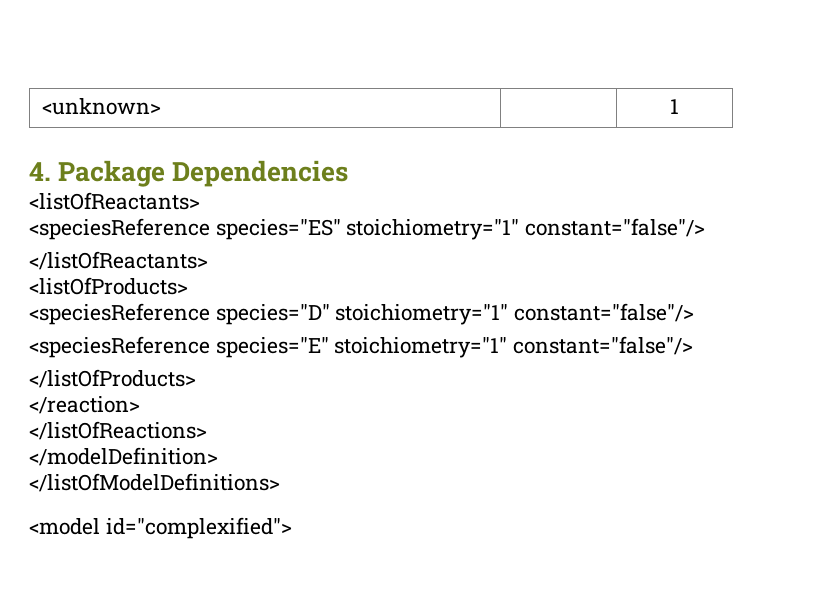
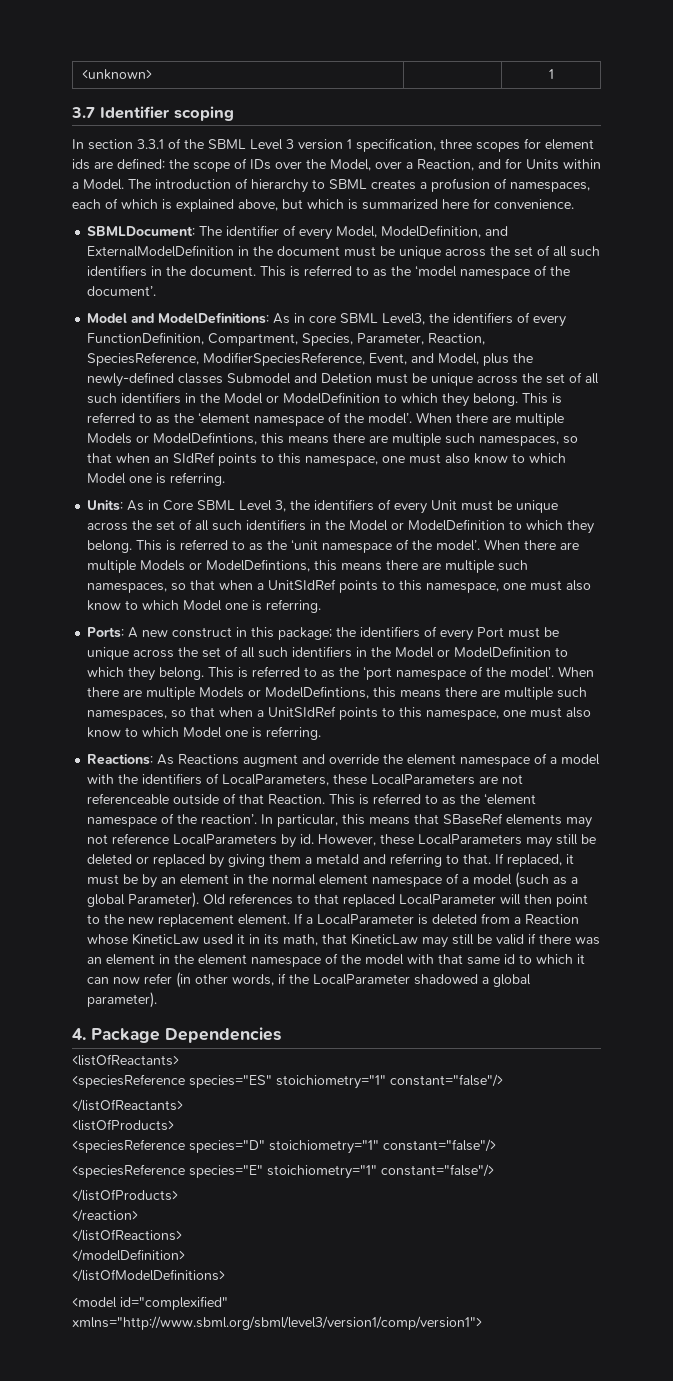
(679, 106) none -> [71,106,234,121] [72,138,594,152] [72,158,601,172] [72,178,590,193] [72,198,574,212] [87,225,509,240] [87,245,601,259] [87,265,571,279] [87,286,157,296] [87,312,567,327] [87,332,486,346] [87,352,534,366] [87,372,600,387] [87,392,563,407] [87,412,565,426] [87,432,579,446] [87,452,567,466] [87,472,226,486] [87,499,559,514] [87,519,595,534] [87,539,580,553] [87,559,529,573] [87,579,592,593] [87,599,322,613] [87,626,560,641] [87,646,569,660] [87,666,595,681] [87,686,588,700] [87,706,592,720] [87,726,322,740] [87,753,601,767] [87,773,524,786] [87,793,537,805] [87,813,593,828] [87,833,597,848] [87,853,575,868] [87,872,579,888] [87,892,589,908] [87,913,580,927] [87,933,601,948] [87,953,586,967] [87,972,532,988] [87,992,158,1008] // 3.7 Identifier scoping // In section 3.3.1 of the SBML Level 3 version 1 specification, three scopes for element ids are defined: the scope of IDs over the Model, over a Reaction, and for Units within a Model. The introduction of hierarchy to SBML creates a profusion of namespaces, each of which is explained above, but which is summarized here for convenience. // SBMLDocument: The identifier of every Model, ModelDefinition, and ExternalModelDefinition in the document must be unique across the set of all such identifiers in the document. This is referred to as the ‘model namespace of the document’. // Model and ModelDefinitions: As in core SBML Level3, the identifiers of every FunctionDefinition, Compartment, Species, Parameter, Reaction, SpeciesReference, ModifierSpeciesReference, Event, and Model, plus the newly-defined classes Submodel and Deletion must be unique across the set of all such identifiers in the Model or ModelDefinition to which they belong. This is referred to as the ‘element namespace of the model’. When there are multiple Models or ModelDefintions, this means there are multiple such namespaces, so that when an SIdRef points to this namespace, one must also know to which Model one is referring. // Units: As in Core SBML Level 3, the identifiers of every Unit must be unique across the set of all such identifiers in the Model or ModelDefinition to which they belong. This is referred to as the ‘unit namespace of the model’. When there are multiple Models or ModelDefintions, this means there are multiple such namespaces, so that when a UnitSIdRef points to this namespace, one must also know to which Model one is referring. // Ports: A new construct in this package; the identifiers of every Port must be unique across the set of all such identifiers in the Model or ModelDefinition to which they belong. This is referred to as the ‘port namespace of the model’. When there are multiple Models or ModelDefintions, this means there are multiple such namespaces, so that when a UnitSIdRef points to this namespace, one must also know to which Model one is referring. // Reactions: As Reactions augment and override the element namespace of a model with the identifiers of LocalParameters, these LocalParameters are not referenceable outside of that Reaction. This is referred to as the ‘element namespace of the reaction’. In particular, this means that SBaseRef elements may not reference LocalParameters by id. However, these LocalParameters may still be deleted or replaced by giving them a metaId and referring to that. If replaced, it must be by an element in the normal element namespace of a model (such as a global Parameter). Old references to that replaced LocalParameter will then point to the new replacement element. If a LocalParameter is deleted from a Reaction whose KineticLaw used it in its math, that KineticLaw may still be valid if there was an element in the element namespace of the model with that same id to which it can now refer (in other words, if the LocalParameter shadowed a global parameter).
[105,517,292,539] id="complexified"> -> [120,1296,228,1310] [72,1316,482,1330] id="complexified" xmlns="http://www.sbml.org/sbml/level3/version1/comp/version1">

